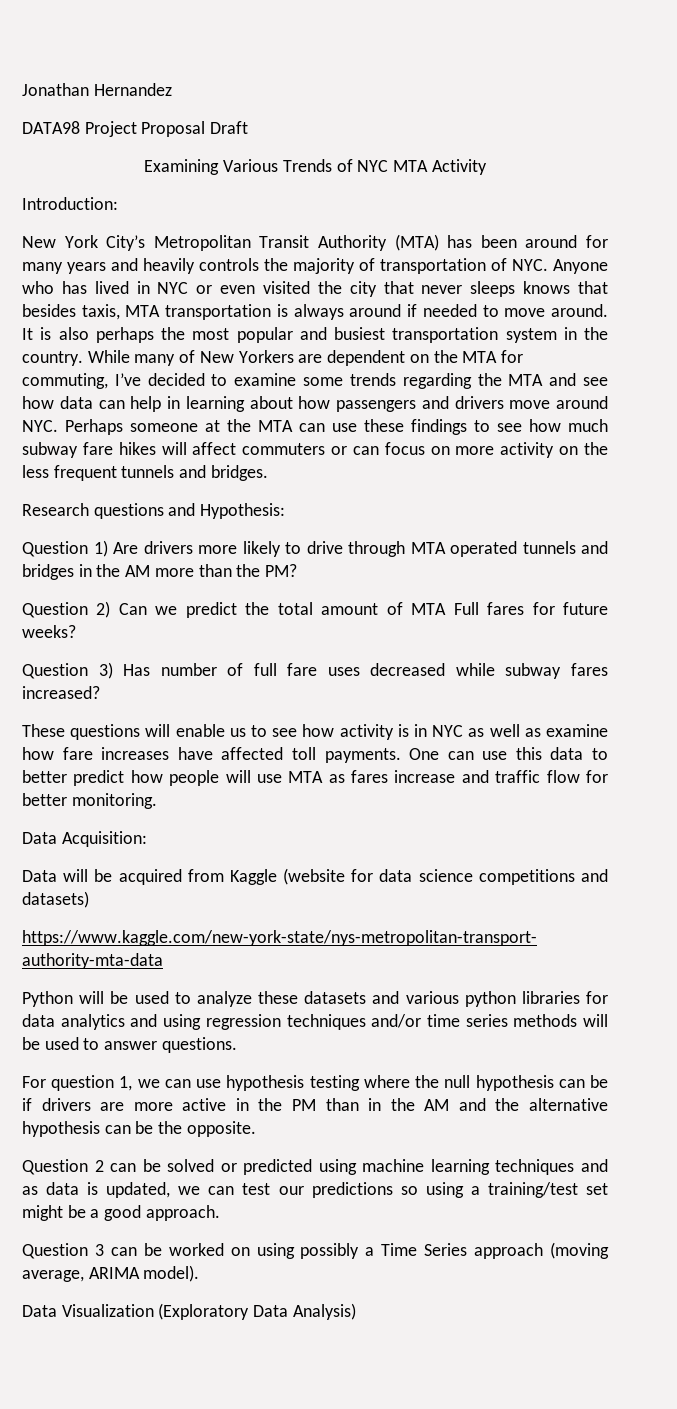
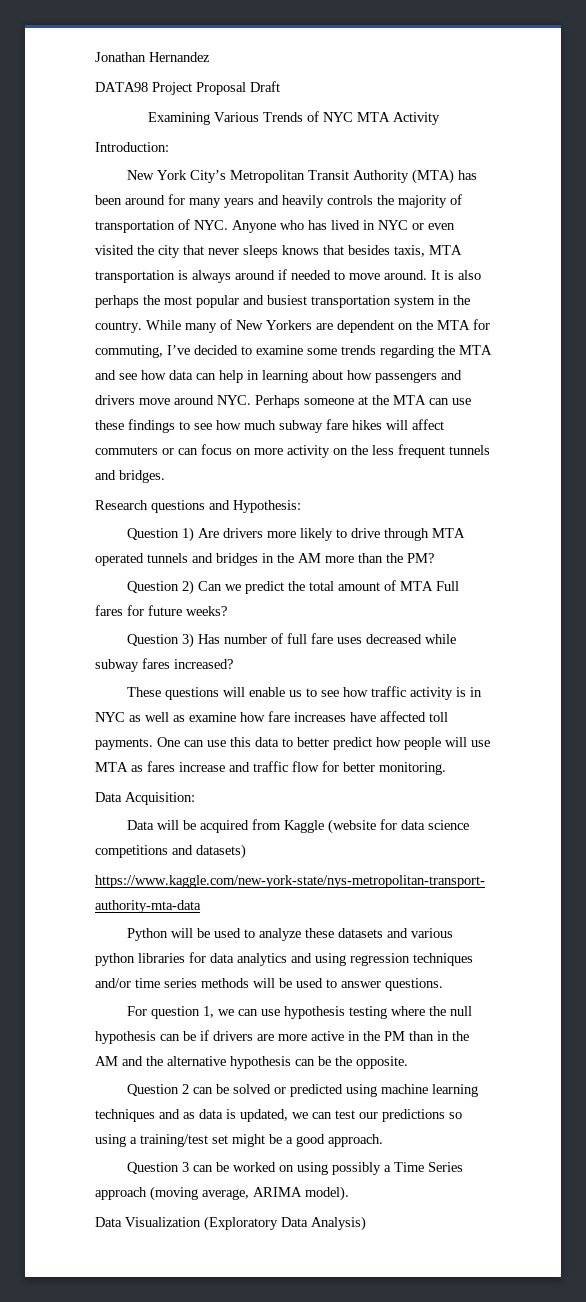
(335, 730) none -> [371,686,407,697] traffic

